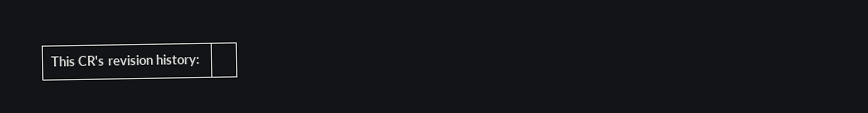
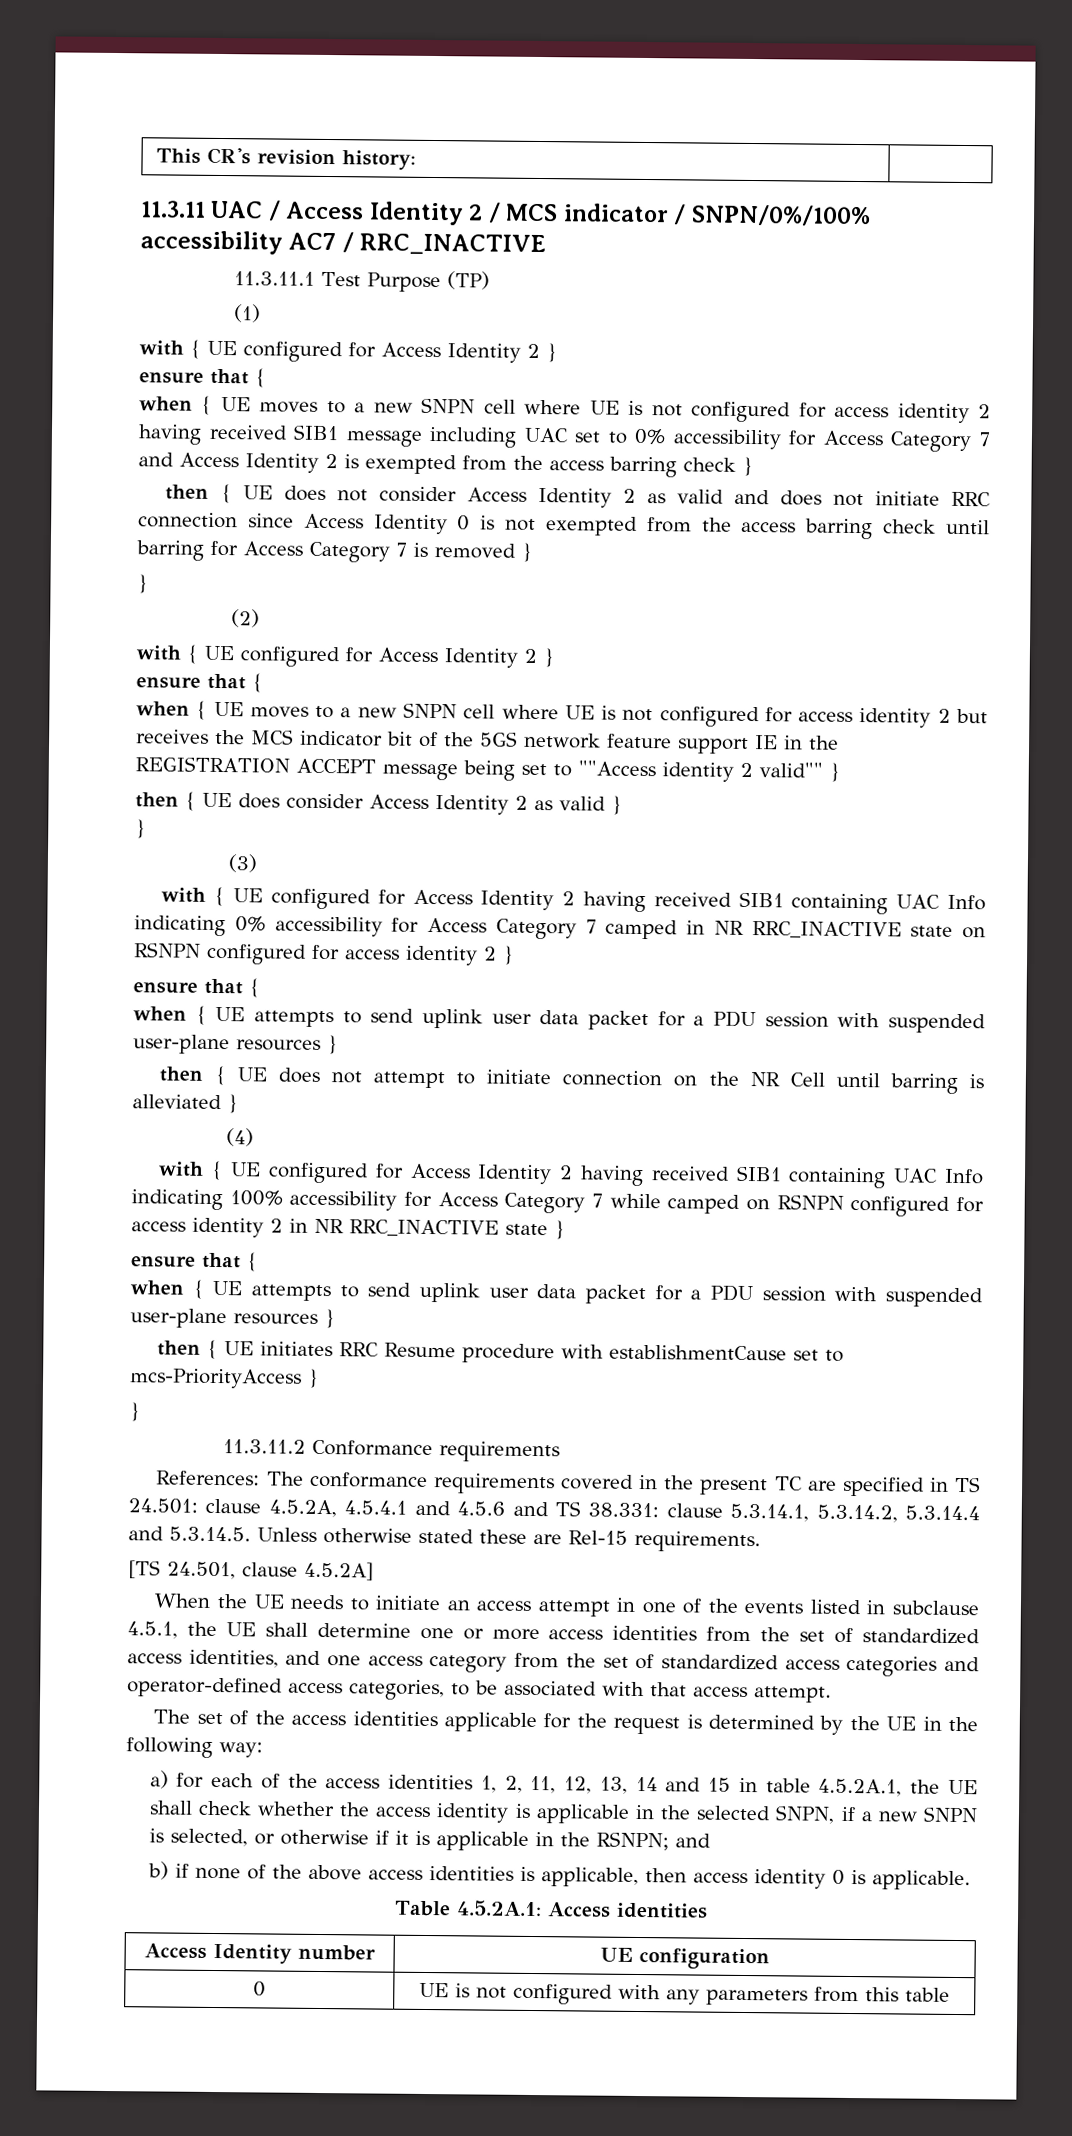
(201, 60) none -> [141,200,871,227] [140,230,547,256] [234,271,491,293] [234,304,262,323] [139,339,557,363] [139,368,266,388] [139,395,992,424] [138,424,992,453] [138,452,753,478] [165,484,992,508] [138,512,990,540] [136,540,532,563] [137,574,148,594] [231,609,261,628] [136,644,554,668] [136,673,263,693] [136,700,989,728] [136,729,839,754] [135,756,840,782] [135,791,622,815] [135,819,146,839] [228,854,259,873] [161,886,986,915] [134,915,986,940] [134,942,514,966] [133,978,260,998] [133,1005,986,1034] [133,1034,338,1055] [159,1065,984,1094] [132,1094,238,1114] [226,1128,255,1147] [158,1160,984,1189] [131,1189,984,1217] [131,1217,565,1240] [131,1252,258,1272] [130,1279,983,1308] [130,1308,335,1329] [157,1339,845,1364] [129,1368,319,1389] [129,1402,140,1422] [223,1439,561,1463] [156,1470,982,1497] [128,1498,980,1523] [128,1526,761,1553] [128,1560,374,1581] [154,1593,979,1617] [127,1621,981,1645] [127,1649,980,1677] [127,1677,832,1703] [153,1709,978,1735] [126,1737,263,1758] [149,1770,979,1797] [148,1800,979,1824] [148,1828,711,1851] [147,1861,971,1891] [394,1900,708,1919] [144,1943,376,1964] [599,1947,770,1970] [253,1981,266,1997] [419,1982,951,2006] // 11.3.11 UAC / Access Identity 2 / MCS indicator / SNPN/0%/100% accessibility AC7 / RRC_INACTIVE // 11.3.11.1 Test Purpose (TP) // (1) // with { UE configured for Access Identity 2 } // ensure that { // when { UE moves to a new SNPN cell where UE is not configured for access identity 2 having received SIB1 message including UAC set to 0% accessibility for Access Category 7 and Access Identity 2 is exempted from the access barring check } // then { UE does not consider Access Identity 2 as valid and does not initiate RRC connection since Access Identity 0 is not exempted from the access barring check until barring for Access Category 7 is removed } // } // (2) // with { UE configured for Access Identity 2 } // ensure that { // when { UE moves to a new SNPN cell where UE is not configured for access identity 2 but receives the MCS indicator bit of the 5GS network feature support IE in the REGISTRATION ACCEPT message being set to ""Access identity 2 valid"" } // then { UE does consider Access Identity 2 as valid } // } // (3) // with { UE configured for Access Identity 2 having received SIB1 containing UAC Info indicating 0% accessibility for Access Category 7 camped in NR RRC_INACTIVE state on RSNPN configured for access identity 2 } // ensure that { // when { UE attempts to send uplink user data packet for a PDU session with suspended user-plane resources } // then { UE does not attempt to initiate connection on the NR Cell until barring is alleviated } // (4) // with { UE configured for Access Identity 2 having received SIB1 containing UAC Info indicating 100% accessibility for Access Category 7 while camped on RSNPN configured for access identity 2 in NR RRC_INACTIVE state } // ensure that { // when { UE attempts to send uplink user data packet for a PDU session with suspended user-plane resources } // then { UE initiates RRC Resume procedure with establishmentCause set to mcs-PriorityAccess } // } // 11.3.11.2 Conformance requirements // References: The conformance requirements covered in the present TC are specified in TS 24.501: clause 4.5.2A, 4.5.4.1 and 4.5.6 and TS 38.331: clause 5.3.14.1, 5.3.14.2, 5.3.14.4 and 5.3.14.5. Unless otherwise stated these are Rel-15 requirements. // [TS 24.501, clause 4.5.2A] // When the UE needs to initiate an access attempt in one of the events listed in subclause 4.5.1, the UE shall determine one or more access identities from the set of standardized access identities, and one access category from the set of standardized access categories and operator-defined access categories, to be associated with that access attempt. // The set of the access identities applicable for the request is determined by the UE in the following way: // a) for each of the access identities 1, 2, 11, 12, 13, 14 and 15 in table 4.5.2A.1, the UE shall check whether the access identity is applicable in the selected SNPN, if a new SNPN is selected, or otherwise if it is applicable in the RSNPN; and // b) if none of the above access identities is applicable, then access identity 0 is applicable. // Table 4.5.2A.1: Access identities // Access Identity number | UE configuration // 0 | UE is not configured with any parameters from this table

